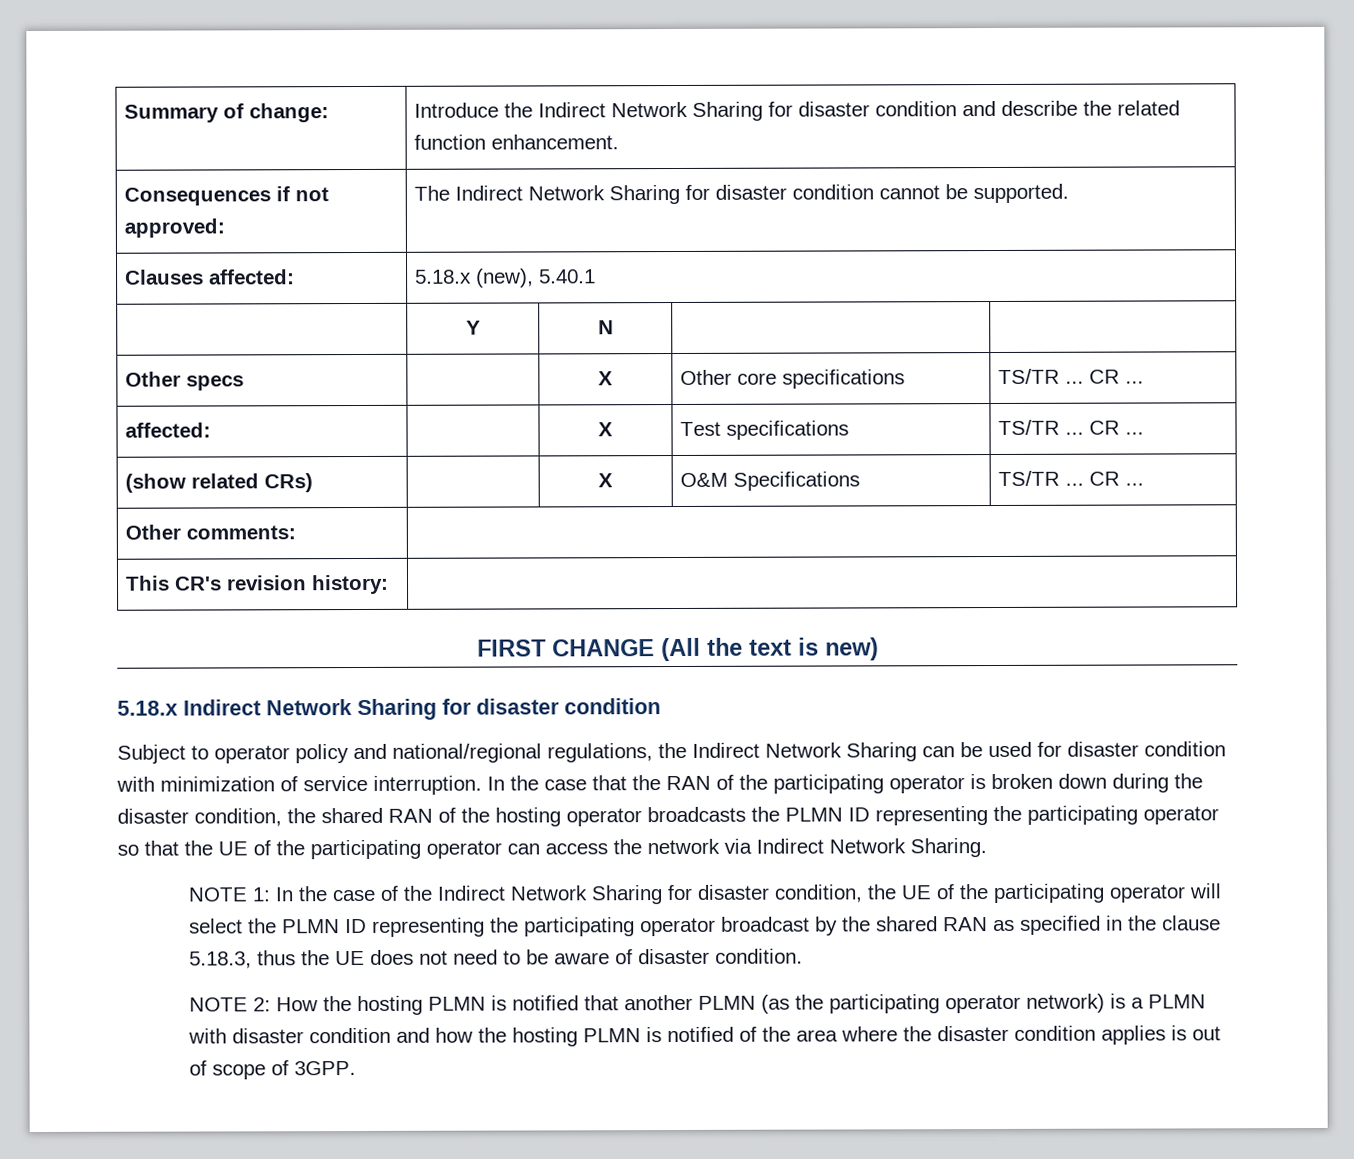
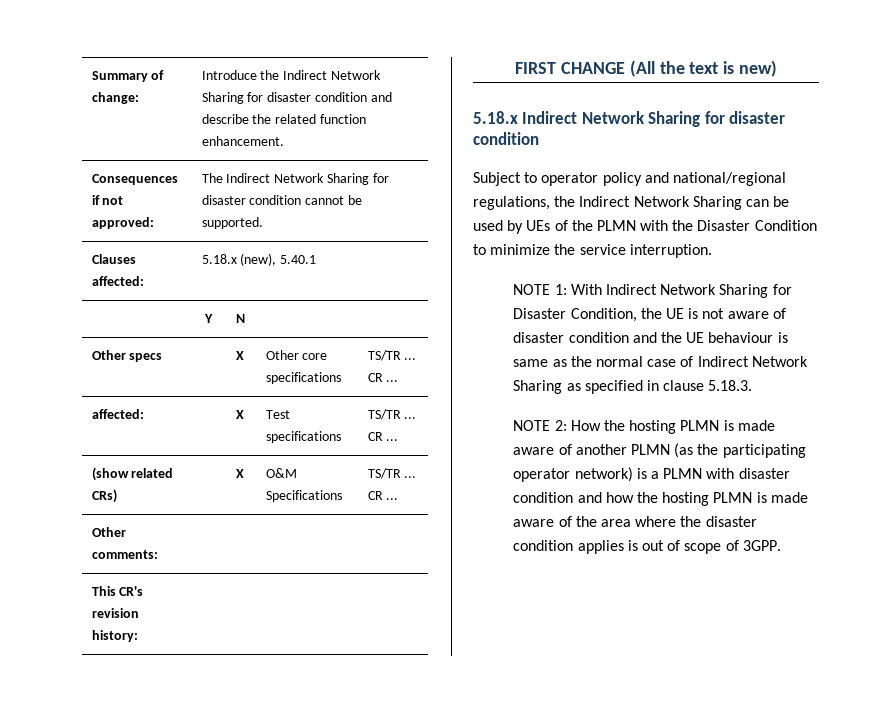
[1037,741,1226,757] [116,773,1203,795] [117,805,1219,827] [117,838,987,860] [187,883,1222,905] [188,915,1221,937] [188,948,803,969] for disaster condition with minimization of service interruption. In the case that the RAN of the participating operator is broken down during the disaster condition, the shared RAN of the hosting operator broadcasts the PLMN ID representing the participating operator so that the UE of the participating operator can access the network via Indirect Network Sharing. // NOTE 1: In the case of the Indirect Network Sharing for disaster condition, the UE of the participating operator will select the PLMN ID representing the participating operator broadcast by the shared RAN as specified in the clause 5.18.3, thus the UE does not need to be aware of disaster condition. -> [507,220,817,234] [473,244,712,258] [513,284,792,298] [513,308,786,322] [513,332,788,343] [513,356,808,367] [513,380,753,394] by UEs of the PLMN with the Disaster Condition to minimize the service interruption. // NOTE 1: With Indirect Network Sharing for Disaster Condition, the UE is not aware of disaster condition and the UE behaviour is same as the normal case of Indirect Network Sharing as specified in clause 5.18.3.
[511,995,619,1011] notified that -> [737,420,775,431] [513,444,572,455] made aware of
[666,1026,734,1043] notified -> [770,492,808,503] [513,519,555,527] made aware

